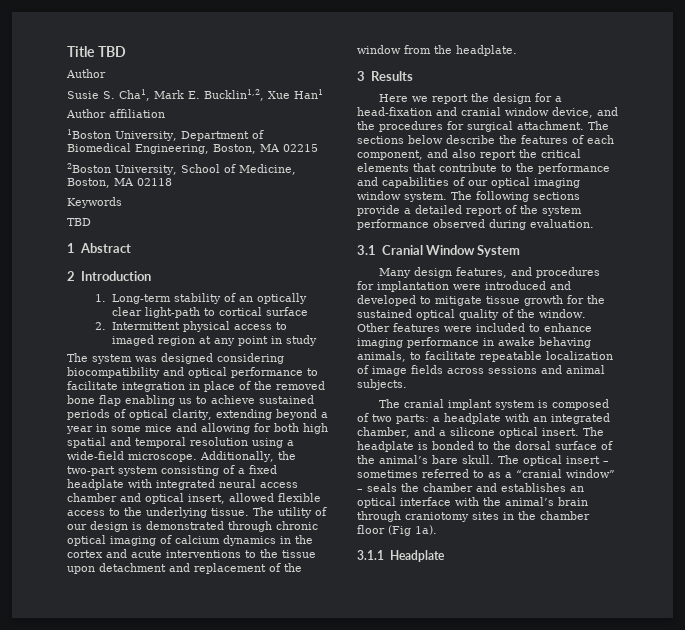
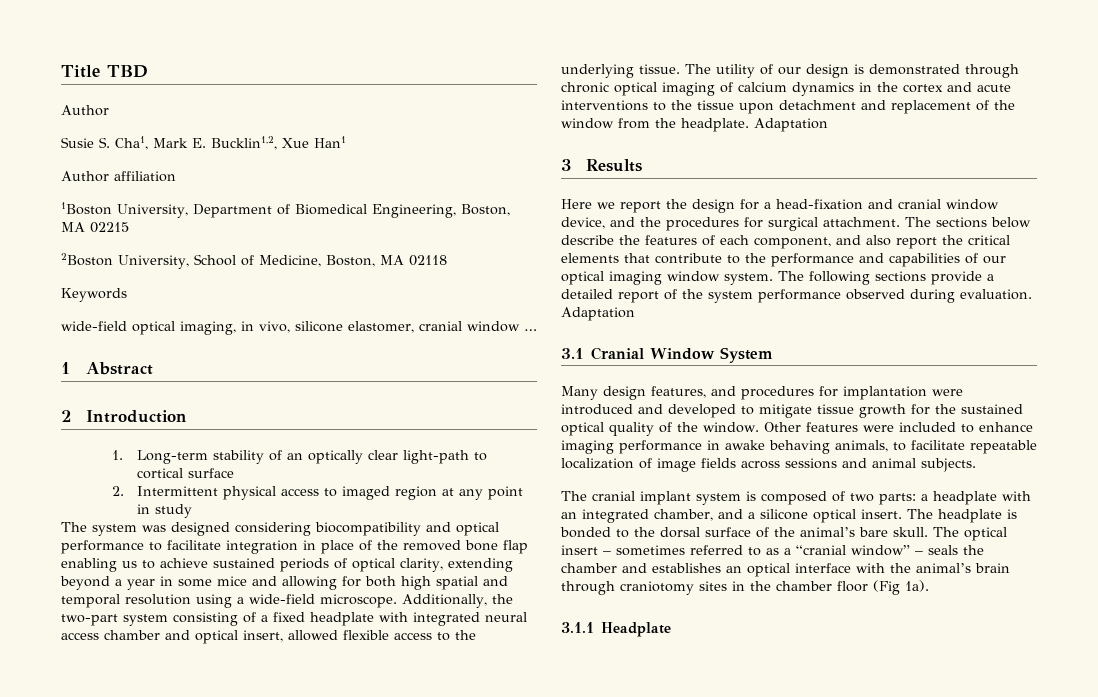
[67,218,91,226] TBD -> [61,321,537,335] wide-field optical imaging, in vivo, silicone elastomer, cranial window …
(517, 50) none -> [754,118,828,132] Adaptation
(594, 223) none -> [561,307,635,321] Adaptation

